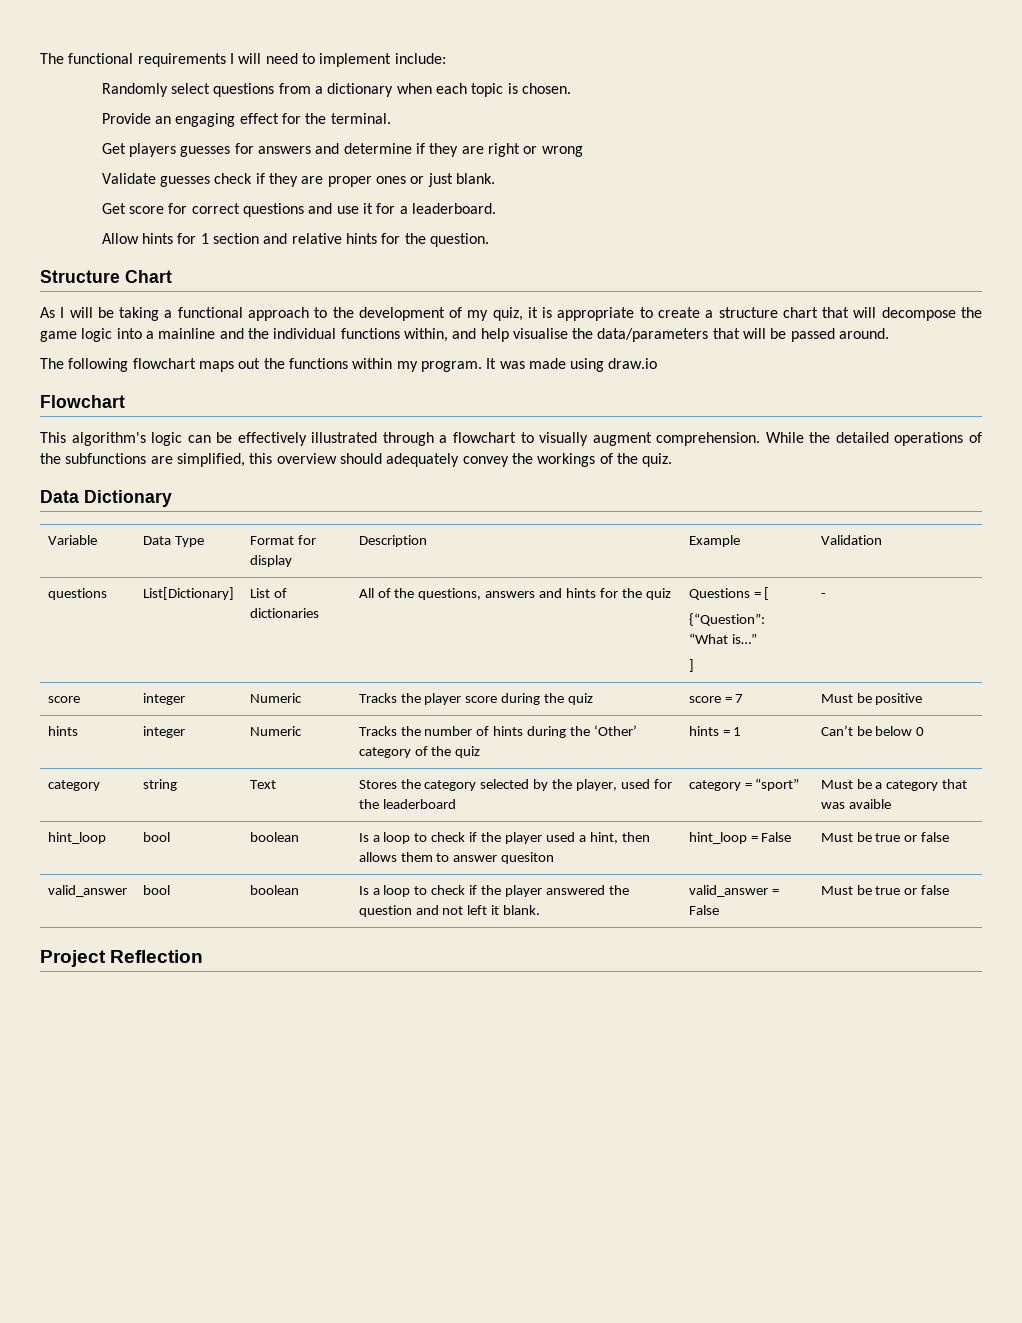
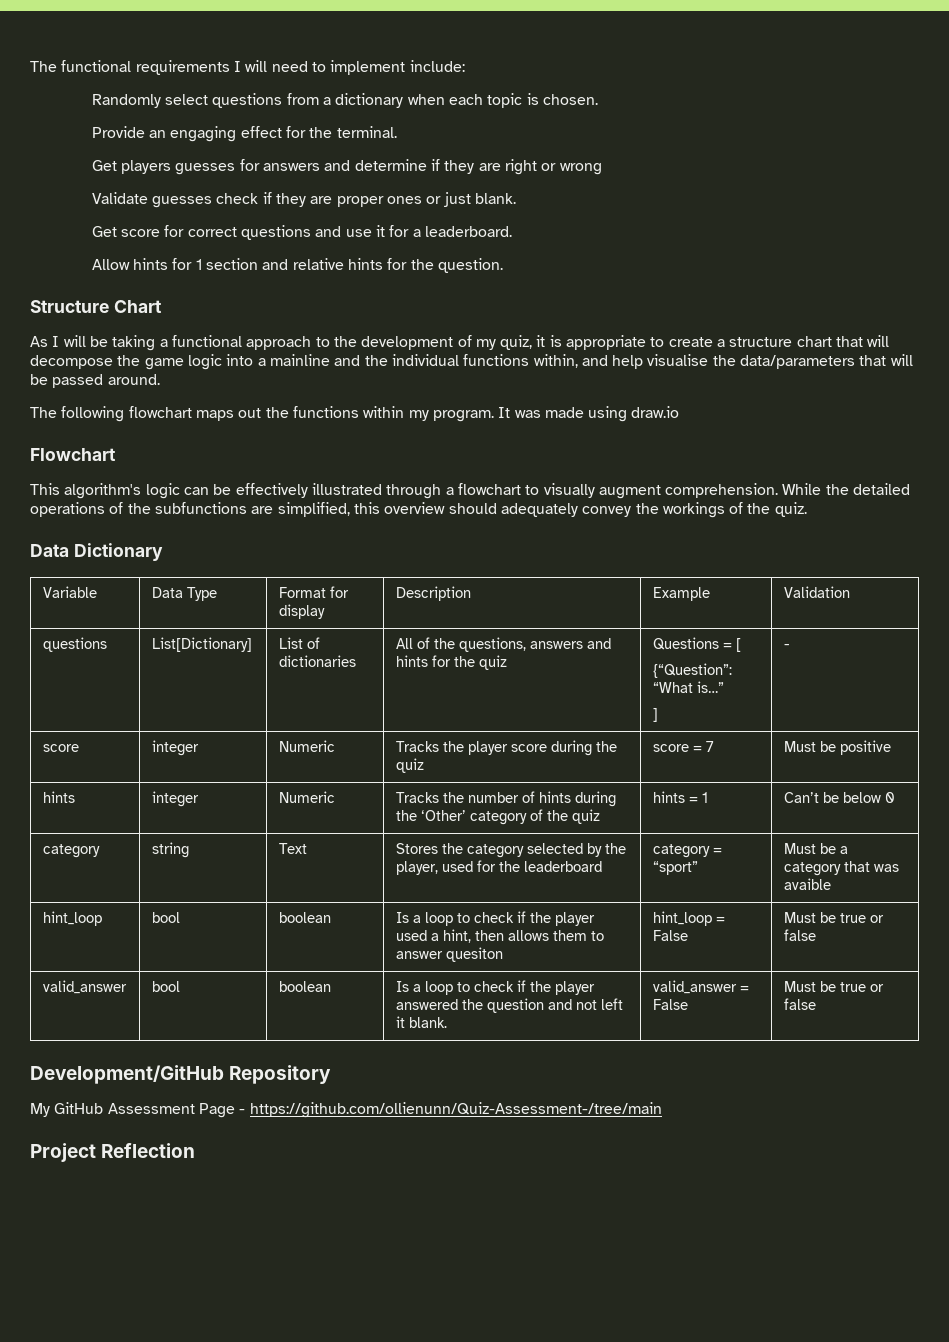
(950, 890) none -> [30,1065,332,1084] [30,1102,662,1118] // Development/GitHub Repository // My GitHub Assessment Page - https://github.com/ollienunn/Quiz-Assessment-/tree/main

